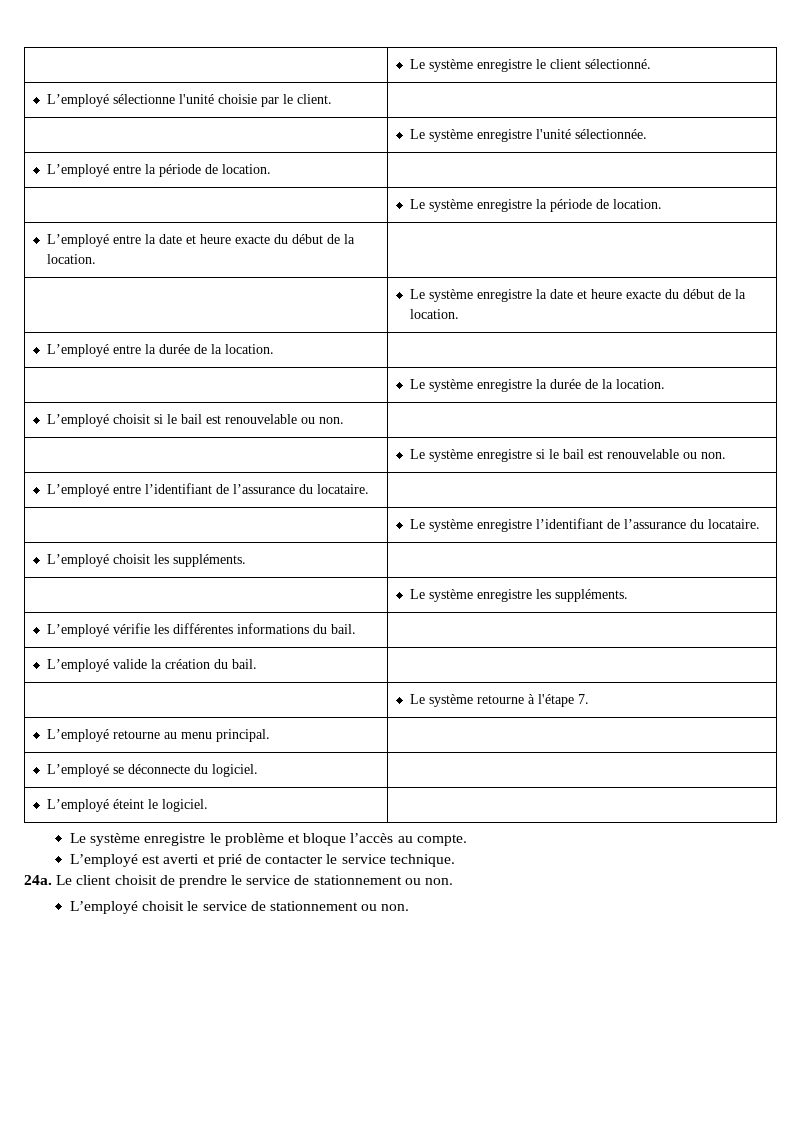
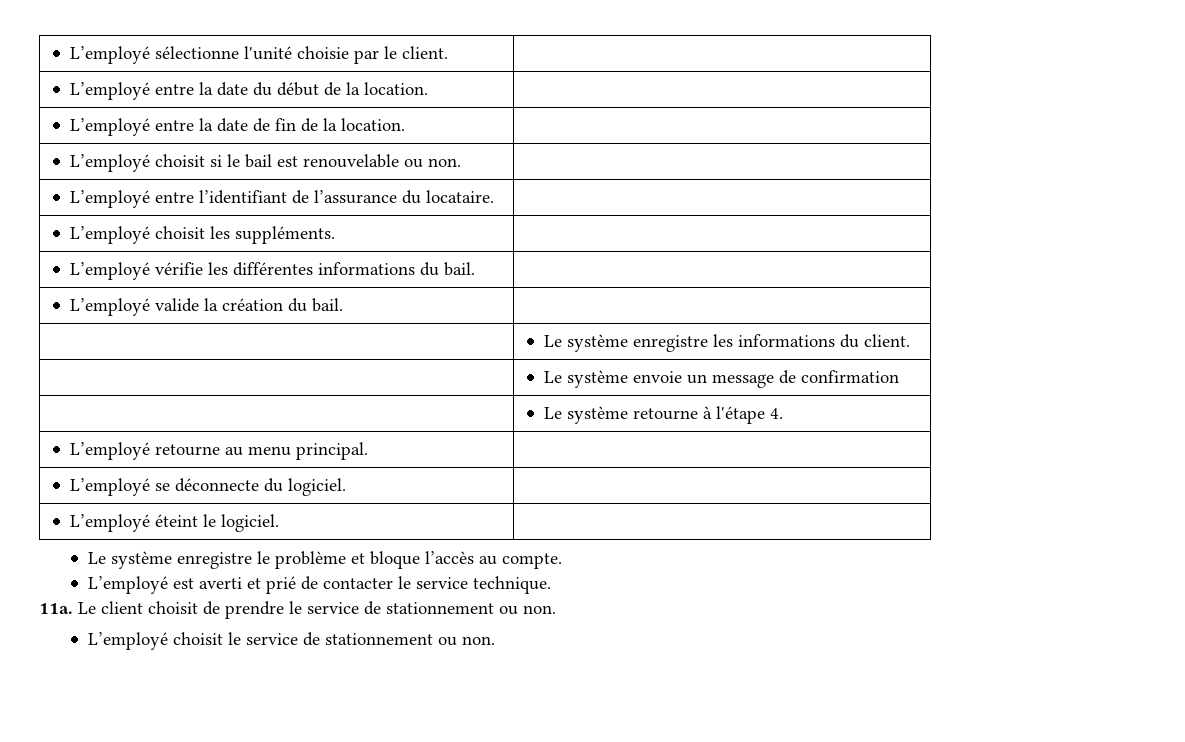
[410,59,652,72] | Le système enregistre le client sélectionné. // -> (69, 55) none
[410,129,648,142] [47,164,272,177] [410,199,663,212] [47,234,271,247] // | Le système enregistre l'unité sélectionnée. // L’employé entre la période de location. | // | Le système enregistre la période de location. // L’employé entre la date et heure exacte -> [69,82,248,100] // L’employé entre la date
[410,289,747,302] [410,309,460,319] [47,344,275,357] [410,379,666,392] // | Le système enregistre la date et heure exacte du début de la location. // L’employé entre la durée de la location. | // | Le système enregistre la durée de la location. -> [69,118,405,136] // L’employé entre la date de fin de la location. |
[410,449,727,462] // | Le système enregistre si le bail est renouvelable ou non. -> (461, 162) none
[410,518,761,532] // | Le système enregistre l’identifiant de l’assurance du locataire. -> (494, 196) none
[410,589,629,602] // | Le système enregistre les suppléments. -> (335, 235) none
(258, 664) none -> [543,334,910,352] [543,370,899,388] // | Le système enregistre les informations du client. // | Le système envoie un message de confirmation
[578,694,590,704] 7. -> [769,408,783,419] 4.
[24,875,52,885] 24a. -> [39,603,73,614] 11a.

